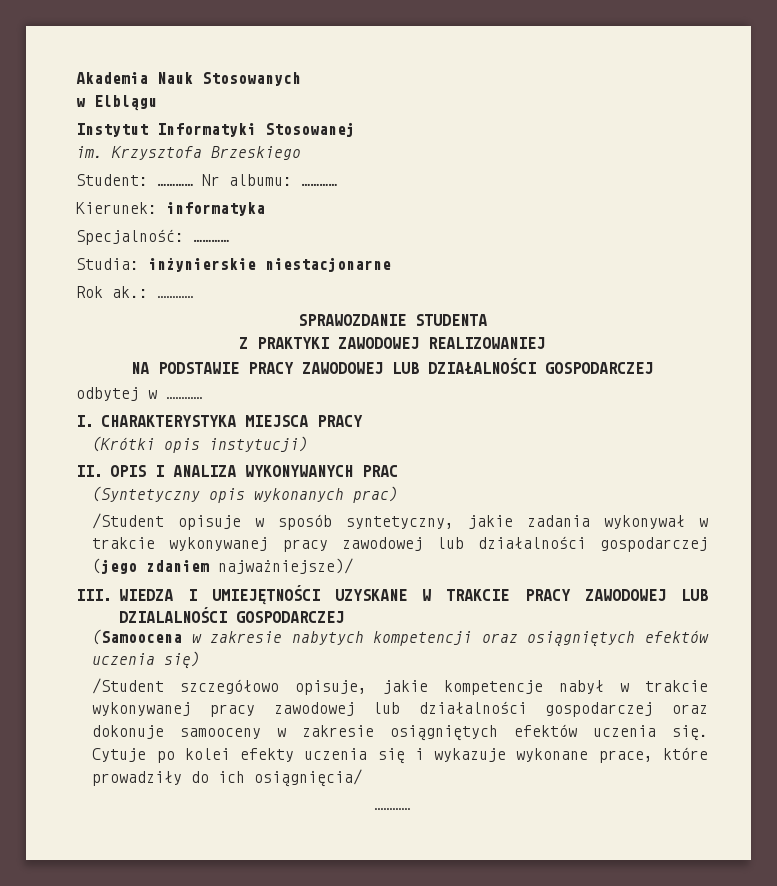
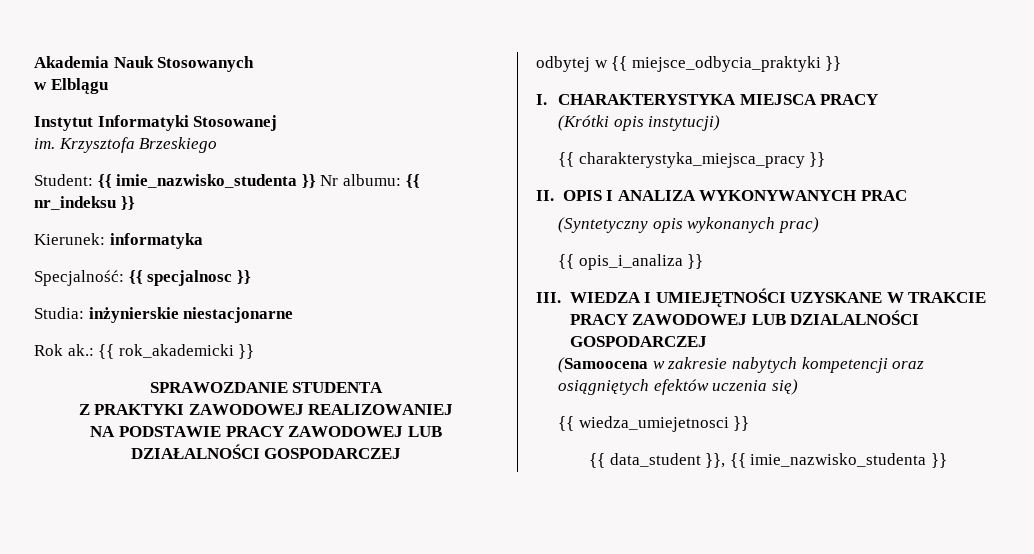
[157,174,337,186] ………… Nr albumu: ………… -> [97,174,420,188] [34,196,135,210] {{ imie_nazwisko_studenta }} Nr albumu: {{ nr_indeksu }}
[193,239,229,242] ………… -> [128,270,251,286] {{ specjalnosc }}
[157,296,193,298] ………… -> [98,344,255,359] {{ rok_akademicki }}
[166,397,202,399] ………… -> [611,56,842,72] {{ miejsce_odbycia_praktyki }}
(309, 444) none -> [558,152,826,168] // {{ charakterystyka_miejsca_pracy }}
[92,513,708,530] [92,536,708,552] [92,558,354,574] /Student opisuje w sposób syntetyczny, jakie zadania wykonywał w trakcie wykonywanej pracy zawodowej lub działalności gospodarczej (jego zdaniem najważniejsze)/ -> [558,254,704,270] {{ opis_i_analiza }}
[92,678,708,695] [92,701,708,717] [92,724,708,741] [92,747,708,764] [92,769,363,787] [374,808,410,810] /Student szczegółowo opisuje, jakie kompetencje nabył w trakcie wykonywanej pracy zawodowej lub działalności gospodarczej oraz dokonuje samooceny w zakresie osiągniętych efektów uczenia się. Cytuje po kolei efekty uczenia się i wykazuje wykonane prace, które prowadziły do ich osiągnięcia/ // ………… -> [558,416,750,432] [589,453,947,468] {{ wiedza_umiejetnosci }} // {{ data_student }}, {{ imie_nazwisko_studenta }}

